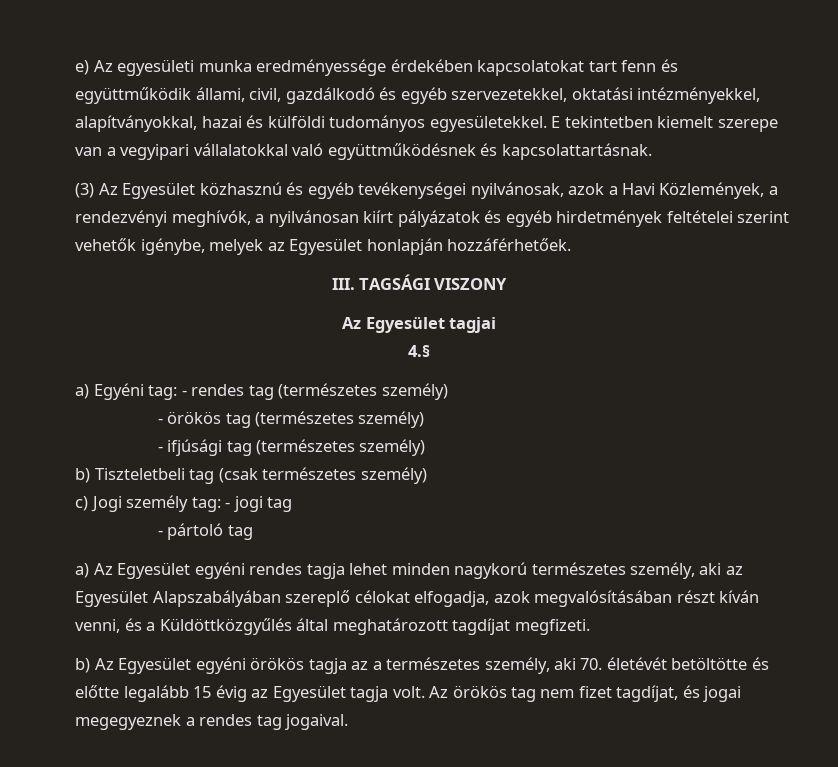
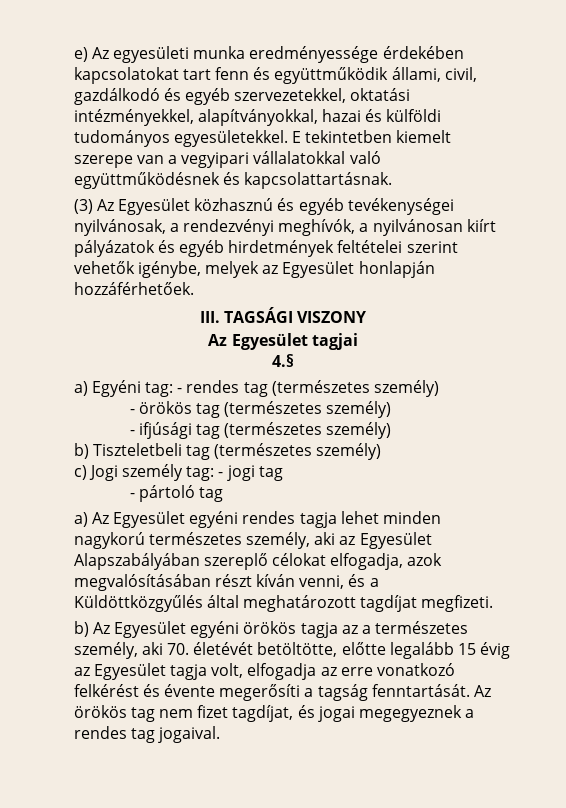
[568,182,765,199] azok a Havi Közlemények, -> (166, 227) none
[218,467,357,483] (csak természetes -> [214,443,313,459] (természetes
[671,657,769,670] betöltötte és -> [257,642,338,657] betöltötte,
[392,686,425,698] volt. -> [211,663,455,680] [73,684,470,701] volt, elfogadja az erre vonatkozó felkérést és évente megerősíti a tagság fenntartását.

